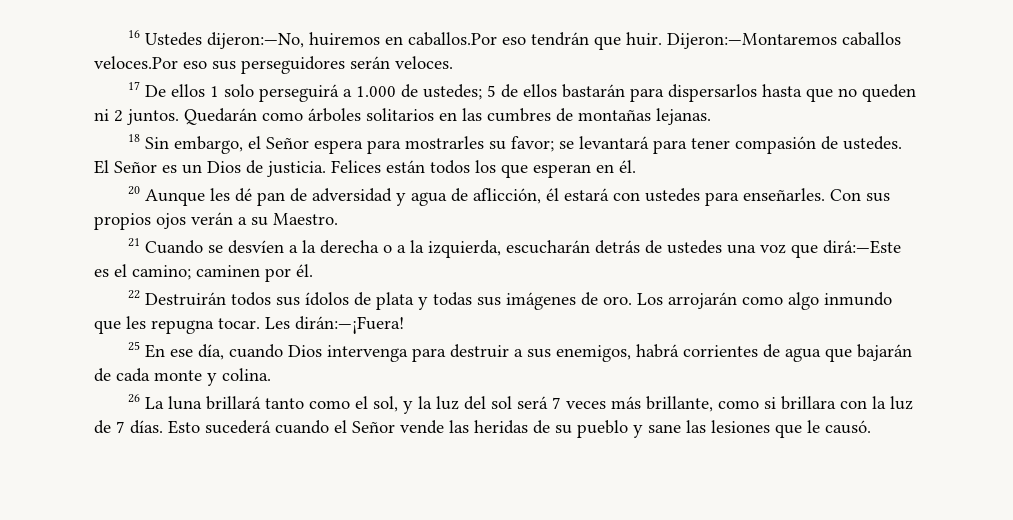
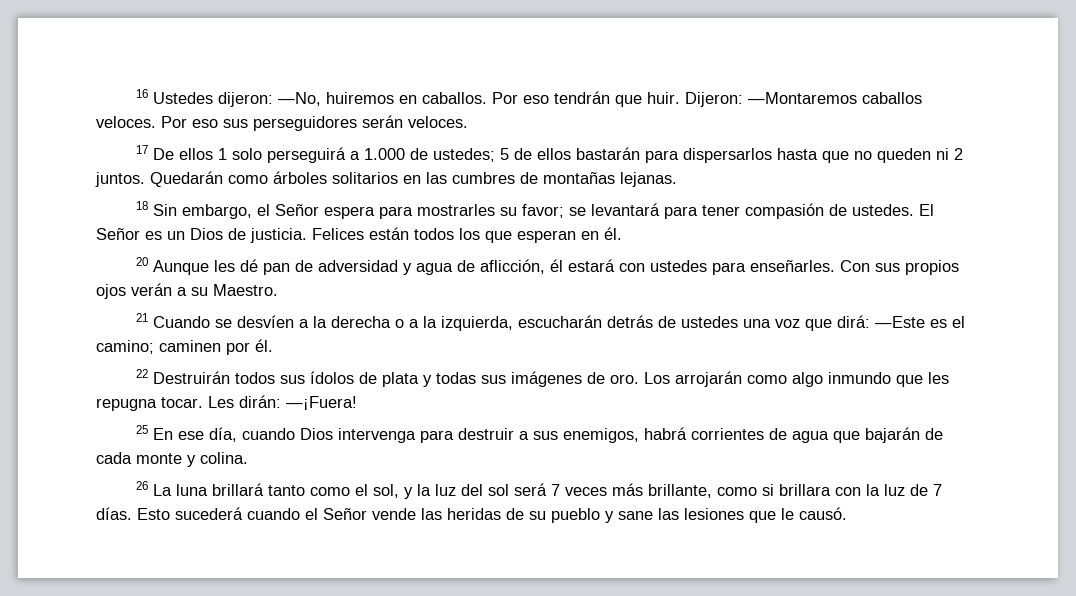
[207,32,902,50] [94,56,178,69] dijeron:—No, huiremos en caballos.Por eso tendrán que huir. Dijeron:—Montaremos caballos veloces.Por -> [218,91,923,107] [96,116,187,128] dijeron: —No, huiremos en caballos. Por eso tendrán que huir. Dijeron: —Montaremos caballos veloces. Por
[823,240,902,254] dirá:—Este -> [837,315,926,328] dirá: —Este
[295,316,404,334] dirán:—¡Fuera! -> [239,395,357,410] dirán: —¡Fuera!

